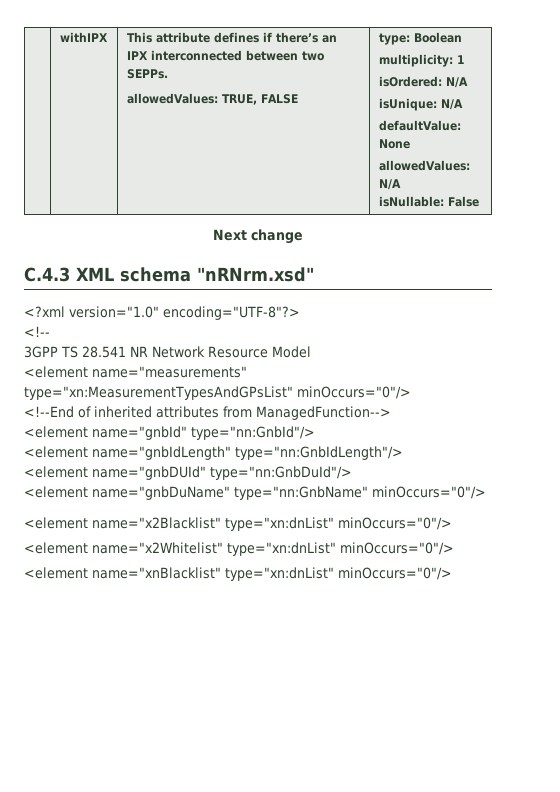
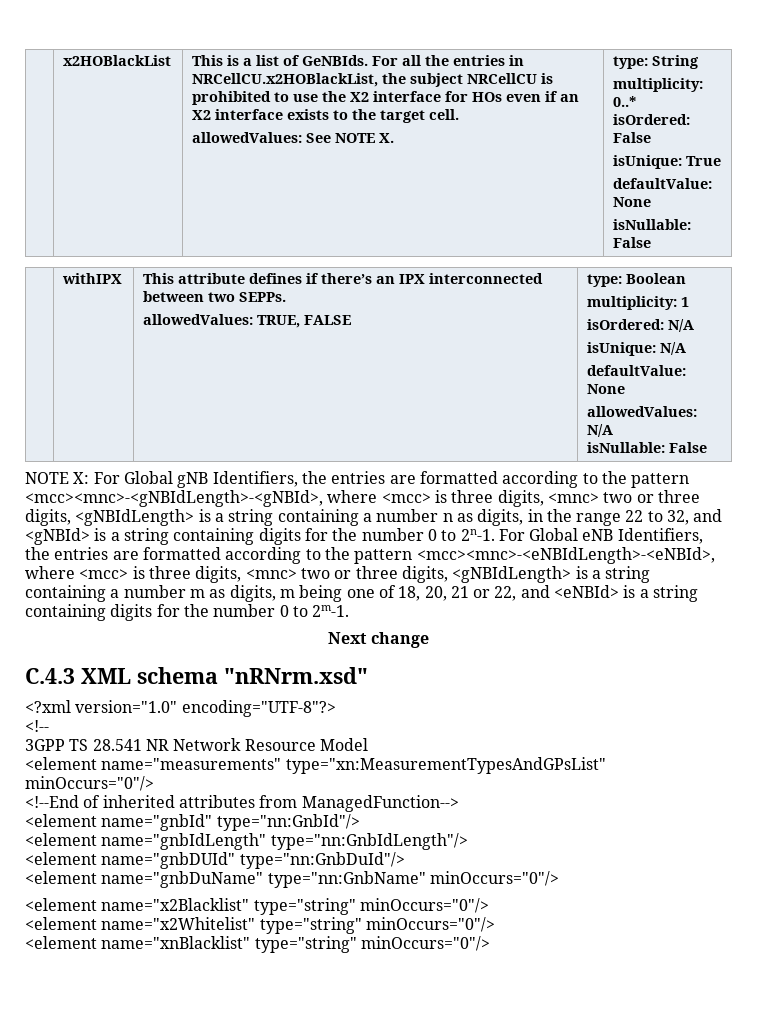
(59, 37) none -> [63,55,172,66] [192,55,525,66] [192,73,554,87] [192,91,580,105] [192,109,460,123] [192,132,395,143] [613,55,700,69] [613,78,704,92] [613,96,637,107] [613,114,691,125] [613,132,652,143] [613,155,722,169] [613,178,713,189] [613,197,652,207] [613,219,692,230] [613,237,652,248] | x2HOBlackList | This is a list of GeNBIds. For all the entries in NRCellCU.x2HOBlackList, the subject NRCellCU is prohibited to use the X2 interface for HOs even if an X2 interface exists to the target cell. // allowedValues: See NOTE X. | type: String // multiplicity: 0..* // isOrdered: False // isUnique: True // defaultValue: None // isNullable: False //
(479, 201) none -> [25,471,690,488] [25,490,700,507] [25,509,723,526] [25,528,703,545] [25,547,715,564] [25,566,651,583] [25,585,699,602] [25,604,350,621] // NOTE X: For Global gNB Identifiers, the entries are formatted according to the pattern <mcc><mnc>-<gNBIdLength>-<gNBId>, where <mcc> is three digits, <mnc> two or three digits, <gNBIdLength> is a string containing a number n as digits, in the range 22 to 32, and <gNBId> is a string containing digits for the number 0 to 2n-1. For Global eNB Identifiers, the entries are formatted according to the pattern <mcc><mnc>-<eNBIdLength>-<eNBId>, where <mcc> is three digits, <mnc> two or three digits, <gNBIdLength> is a string containing a number m as digits, m being one of 18, 20, 21 or 22, and <eNBId> is a string containing digits for the number 0 to 2m-1.
[225,517,334,531] type="xn:dnList" -> [253,898,356,915] type="string"
[227,542,336,556] type="xn:dnList" -> [259,917,362,934] type="string"
[225,567,334,581] type="xn:dnList" -> [254,936,357,953] type="string"

